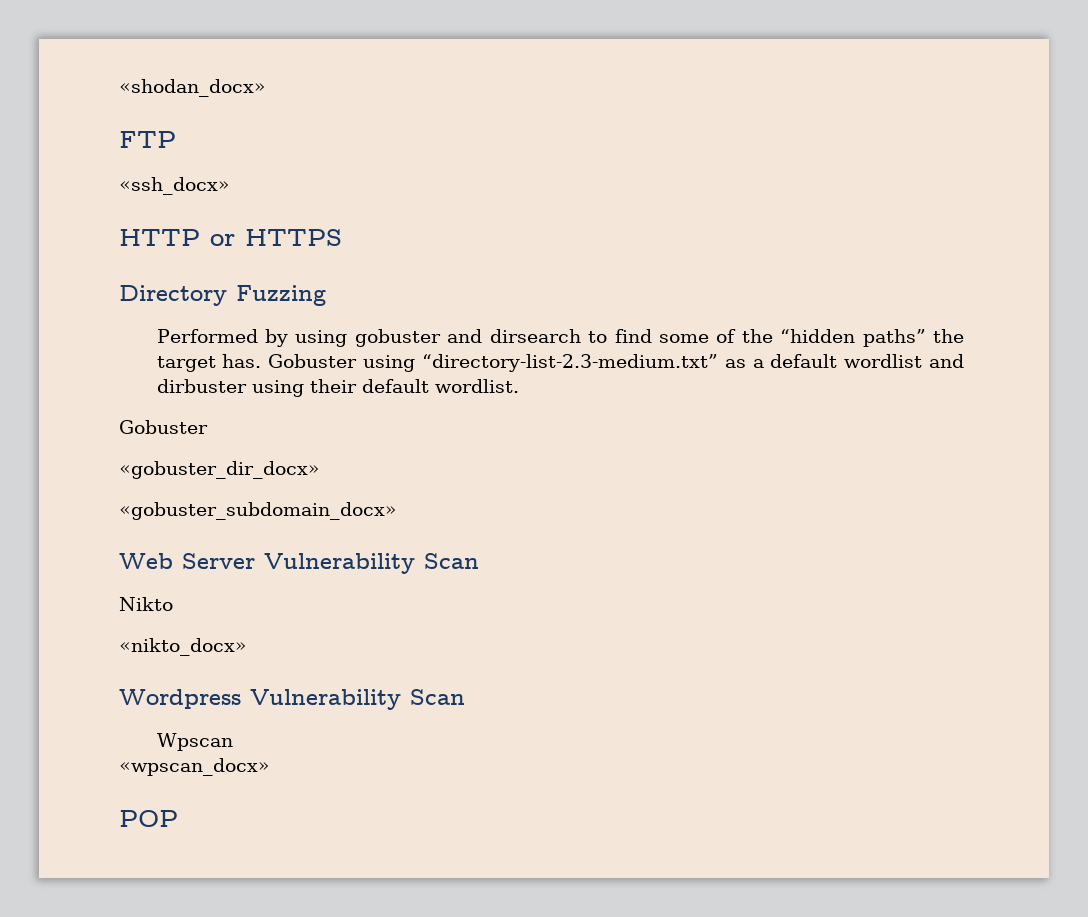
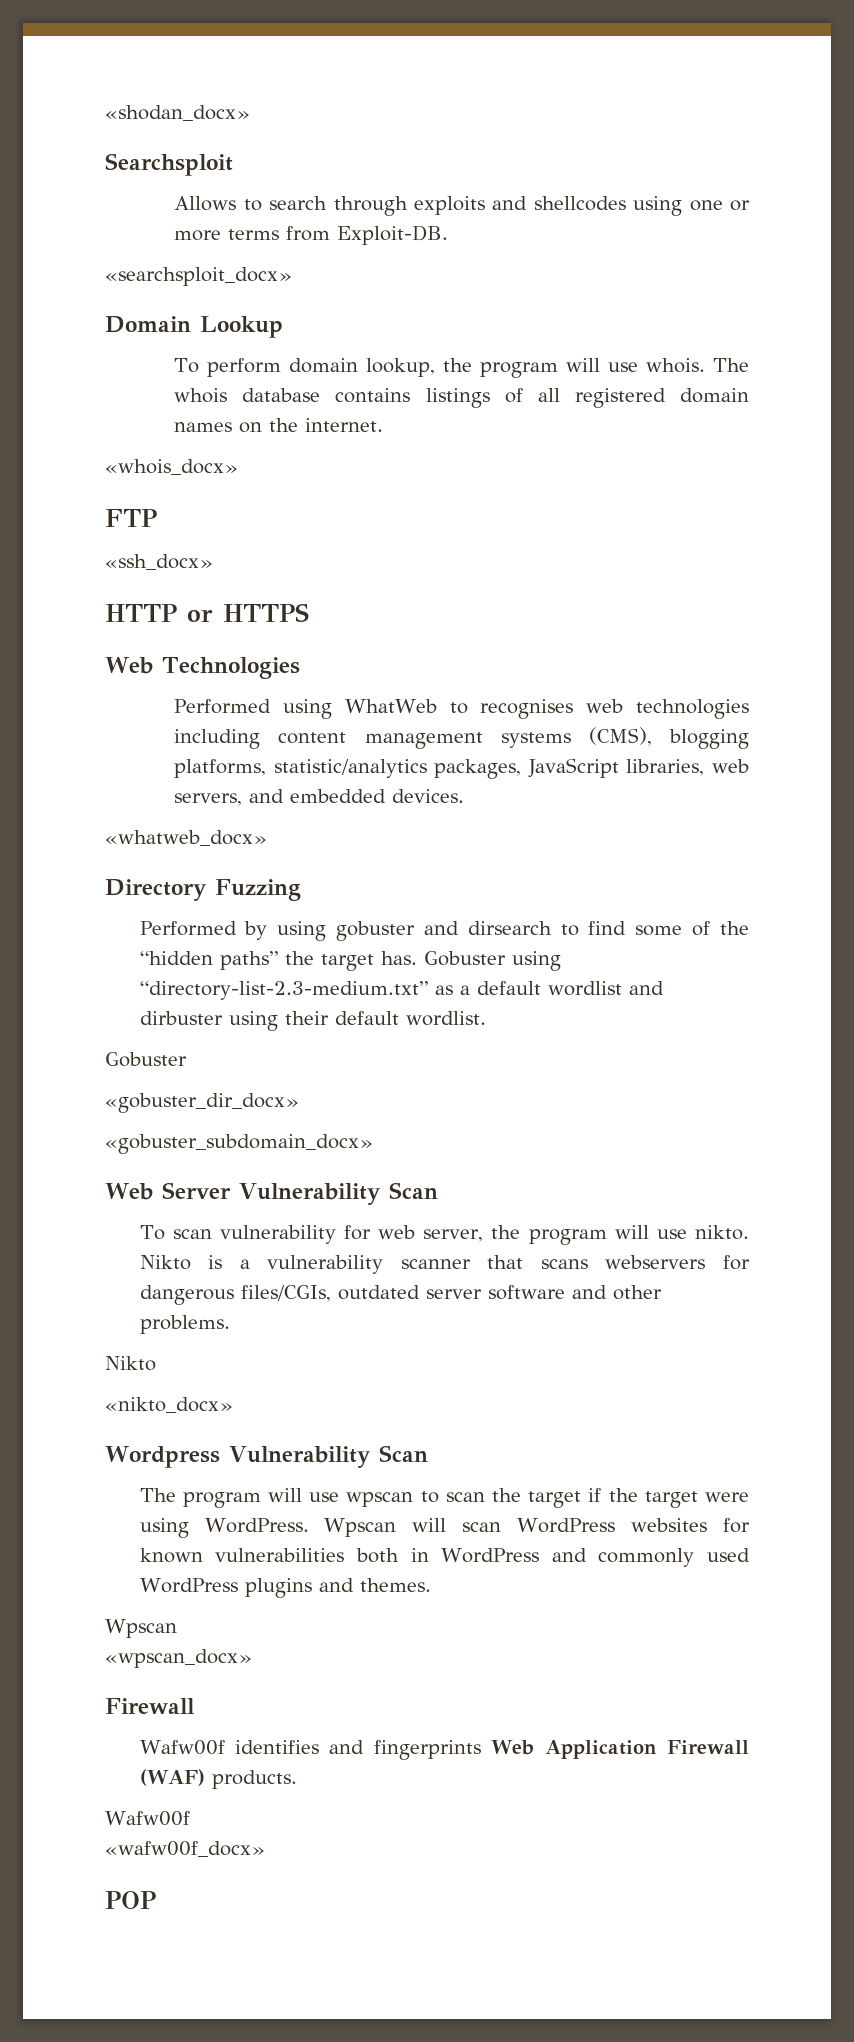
(266, 88) none -> [105,153,233,176] [174,196,751,216] [174,225,449,245] [105,267,291,286] [105,316,283,338] [174,358,749,378] [174,388,749,408] [174,418,384,433] [105,459,237,475] // Searchsploit // Allows to search through exploits and shellcodes using one or more terms from Exploit-DB. // «searchsploit_docx» // Domain Lookup // To perform domain lookup, the program will use whois. The whois database contains listings of all registered domain names on the internet. // «whois_docx»
(342, 237) none -> [105,657,300,679] [174,699,749,719] [174,727,749,749] [174,758,749,779] [174,789,465,806] [105,830,266,846] // Web Technologies // Performed using WhatWeb to recognises web technologies including content management systems (CMS), blogging platforms, statistic/analytics packages, JavaScript libraries, web servers, and embedded devices. // «whatweb_docx»
(479, 561) none -> [139,1225,749,1245] [139,1255,751,1274] [139,1285,662,1305] [139,1315,230,1334] // To scan vulnerability for web server, the program will use nikto. Nikto is a vulnerability scanner that scans webservers for dangerous files/CGIs, outdated server software and other problems.
[156,733,233,751] [119,758,270,776] Wpscan // «wpscan_docx» -> [139,1488,749,1508] [139,1518,750,1538] [139,1548,750,1567] [139,1578,431,1598] [105,1619,177,1638] [105,1649,251,1668] [105,1698,195,1714] [139,1740,749,1760] [139,1769,297,1789] [105,1811,190,1826] [105,1841,264,1857] The program will use wpscan to scan the target if the target were using WordPress. Wpscan will scan WordPress websites for known vulnerabilities both in WordPress and commonly used WordPress plugins and themes. // Wpscan // «wpscan_docx» // Firewall // Wafw00f identifies and fingerprints Web Application Firewall (WAF) products. // Wafw00f // «wafw00f_docx»

